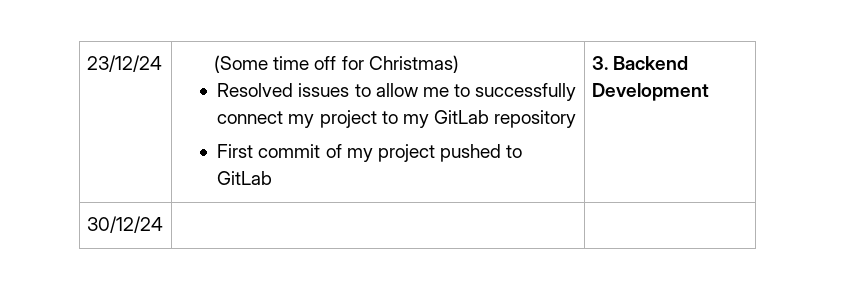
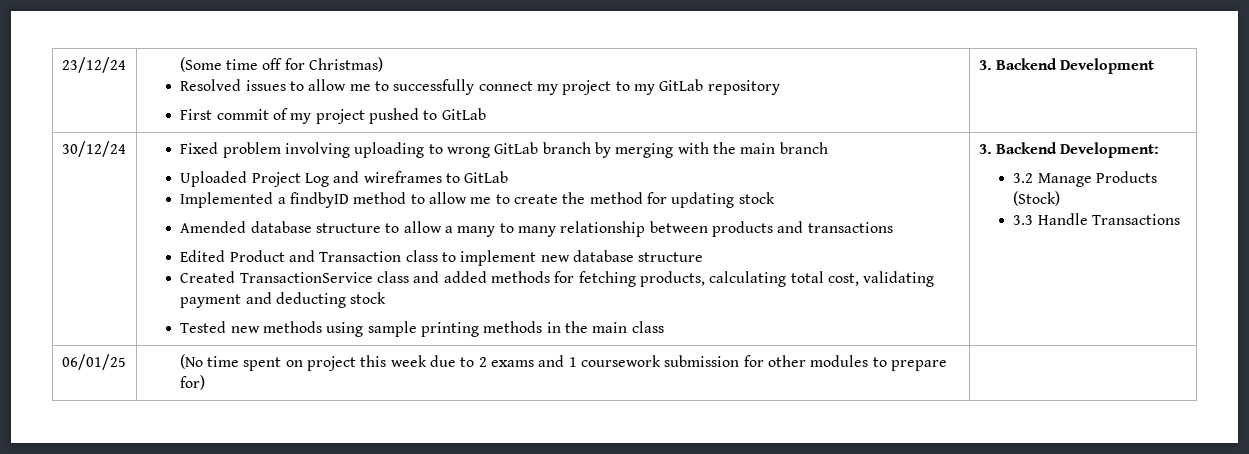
(163, 224) none -> [180,142,828,158] [180,171,509,187] [180,192,775,208] [180,221,893,237] [180,250,704,266] [180,271,935,287] [180,292,387,308] [180,321,664,337] [978,142,1160,158] [1013,171,1158,187] [1013,191,1061,206] [1013,213,1181,225] [61,354,126,370] [179,354,947,371] [179,375,205,390] Fixed problem involving uploading to wrong GitLab branch by merging with the main branch // Uploaded Project Log and wireframes to GitLab // Implemented a findbyID method to allow me to create the method for updating stock // Amended database structure to allow a many to many relationship between products and transactions // Edited Product and Transaction class to implement new database structure // Created TransactionService class and added methods for fetching products, calculating total cost, validating payment and deducting stock // Tested new methods using sample printing methods in the main class | 3. Backend Development: // 3.2 Manage Products (Stock) // 3.3 Handle Transactions // 06/01/25 | (No time spent on project this week due to 2 exams and 1 coursework submission for other modules to prepare for)

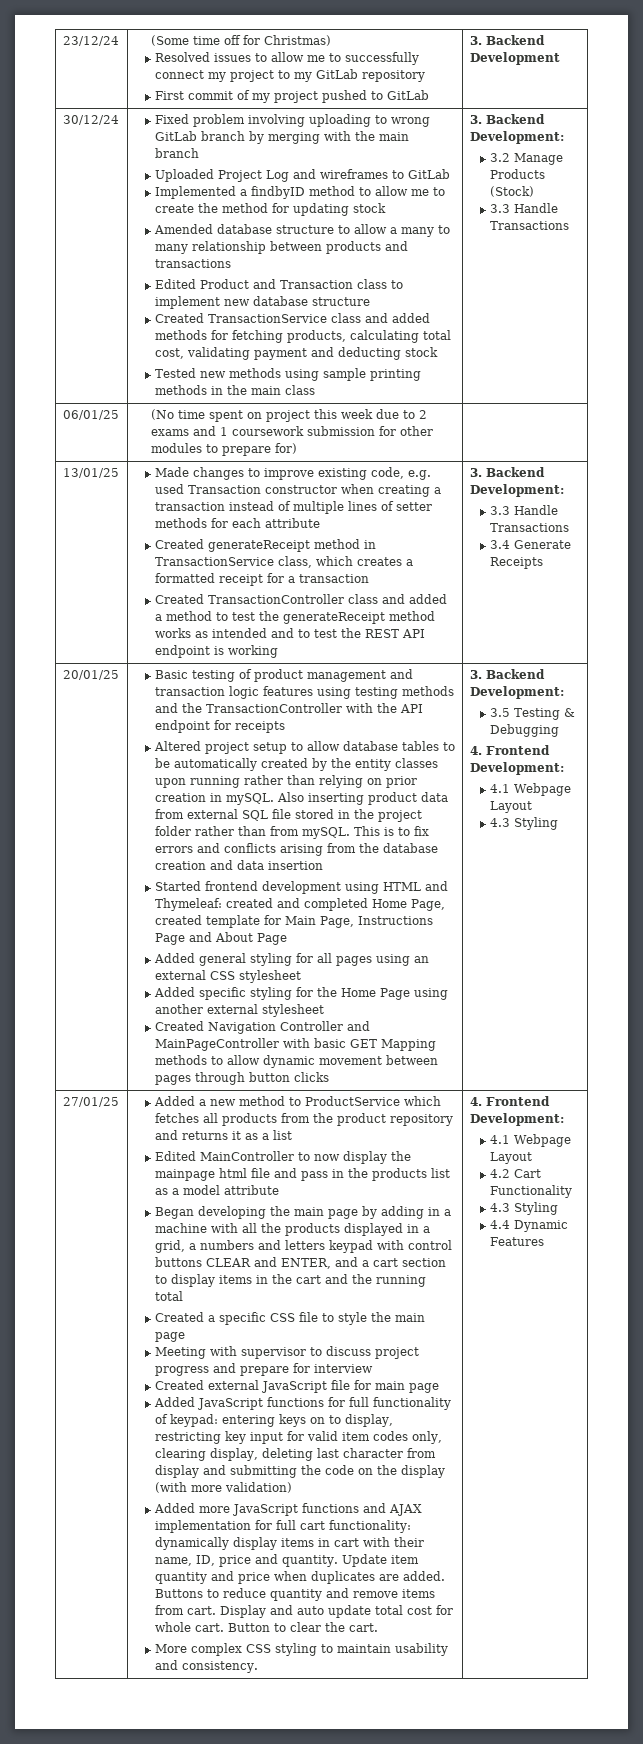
(205, 382) none -> [62,468,119,478] [155,467,432,480] [155,484,442,497] [155,501,433,514] [155,518,321,528] [155,539,377,552] [155,556,414,568] [155,573,370,586] [155,594,448,604] [155,611,436,624] [155,628,426,638] [155,645,279,658] [469,467,545,477] [469,484,564,497] [490,505,559,515] [490,523,570,532] [490,540,572,549] [490,557,544,569] [62,670,119,680] [155,669,414,682] [155,686,455,699] [155,703,424,713] [155,720,286,733] [154,741,456,754] [155,758,439,771] [155,775,418,788] [155,792,449,805] [155,809,423,822] [155,826,430,839] [155,843,439,856] [155,860,324,870] [155,881,449,894] [155,898,446,911] [155,915,434,928] [155,932,288,945] [154,953,430,966] [155,970,302,983] [154,987,449,1000] [155,1004,325,1017] [155,1021,371,1034] [155,1038,437,1051] [155,1055,439,1068] [155,1072,330,1085] [469,669,545,679] [469,686,564,699] [490,708,576,720] [490,724,560,737] [469,745,550,755] [469,762,564,775] [490,783,572,796] [490,801,533,813] [490,817,559,830] [62,1097,119,1107] [154,1096,442,1106] [155,1113,454,1126] [155,1130,293,1140] [155,1151,412,1164] [155,1168,451,1181] [155,1185,280,1195] [155,1206,452,1219] [155,1223,431,1236] [155,1240,453,1253] [155,1257,447,1269] [155,1274,427,1287] [155,1291,184,1301] [155,1312,426,1325] [155,1332,186,1342] [155,1346,420,1359] [155,1363,374,1376] [155,1380,440,1393] [154,1397,452,1410] [155,1414,394,1427] [155,1431,443,1444] [155,1448,437,1461] [155,1465,446,1478] [155,1482,293,1493] [154,1503,423,1516] [155,1520,412,1533] [155,1537,425,1550] [155,1554,420,1567] [155,1571,446,1584] [155,1588,436,1601] [155,1605,454,1618] [155,1622,379,1632] [155,1643,449,1656] [155,1660,259,1673] [469,1096,550,1106] [469,1113,564,1126] [490,1134,572,1147] [490,1152,533,1164] [490,1169,542,1178] [490,1185,573,1198] [490,1202,559,1215] [490,1220,569,1232] [490,1237,545,1246] // 13/01/25 | Made changes to improve existing code, e.g. used Transaction constructor when creating a transaction instead of multiple lines of setter methods for each attribute // Created generateReceipt method in TransactionService class, which creates a formatted receipt for a transaction // Created TransactionController class and added a method to test the generateReceipt method works as intended and to test the REST API endpoint is working | 3. Backend Development: // 3.3 Handle Transactions // 3.4 Generate Receipts // 20/01/25 | Basic testing of product management and transaction logic features using testing methods and the TransactionController with the API endpoint for receipts // Altered project setup to allow database tables to be automatically created by the entity classes upon running rather than relying on prior creation in mySQL. Also inserting product data from external SQL file stored in the project folder rather than from mySQL. This is to fix errors and conflicts arising from the database creation and data insertion // Started frontend development using HTML and Thymeleaf: created and completed Home Page, created template for Main Page, Instructions Page and About Page // Added general styling for all pages using an external CSS stylesheet // Added specific styling for the Home Page using another external stylesheet // Created Navigation Controller and MainPageController with basic GET Mapping methods to allow dynamic movement between pages through button clicks | 3. Backend Development: // 3.5 Testing & Debugging // 4. Frontend Development: // 4.1 Webpage Layout // 4.3 Styling // 27/01/25 | Added a new method to ProductService which fetches all products from the product repository and returns it as a list // Edited MainController to now display the mainpage html file and pass in the products list as a model attribute // Began developing the main page by adding in a machine with all the products displayed in a grid, a numbers and letters keypad with control buttons CLEAR and ENTER, and a cart section to display items in the cart and the running total // Created a specific CSS file to style the main page // Meeting with supervisor to discuss project progress and prepare for interview // Created external JavaScript file for main page // Added JavaScript functions for full functionality of keypad: entering keys on to display, restricting key input for valid item codes only, clearing display, deleting last character from display and submitting the code on the display (with more validation) // Added more JavaScript functions and AJAX implementation for full cart functionality: dynamically display items in cart with their name, ID, price and quantity. Update item quantity and price when duplicates are added. Buttons to reduce quantity and remove items from cart. Display and auto update total cost for whole cart. Button to clear the cart. // More complex CSS styling to maintain usability and consistency. | 4. Frontend Development: // 4.1 Webpage Layout // 4.2 Cart Functionality // 4.3 Styling // 4.4 Dynamic Features

